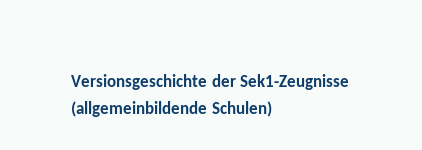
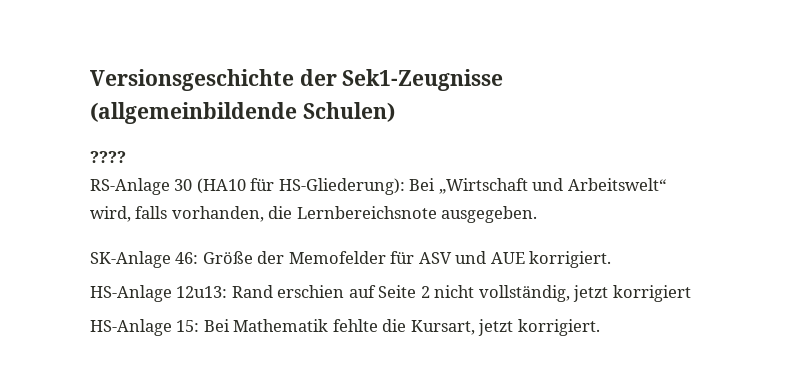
(272, 109) none -> [90,151,126,163] [90,178,666,195] [90,206,538,223] [90,251,612,268] [90,285,691,302] [90,319,600,336] // ???? // RS-Anlage 30 (HA10 für HS-Gliederung): Bei „Wirtschaft und Arbeitswelt“ wird, falls vorhanden, die Lernbereichsnote ausgegeben. // SK-Anlage 46: Größe der Memofelder für ASV und AUE korrigiert. // HS-Anlage 12u13: Rand erschien auf Seite 2 nicht vollständig, jetzt korrigiert // HS-Anlage 15: Bei Mathematik fehlte die Kursart, jetzt korrigiert.

